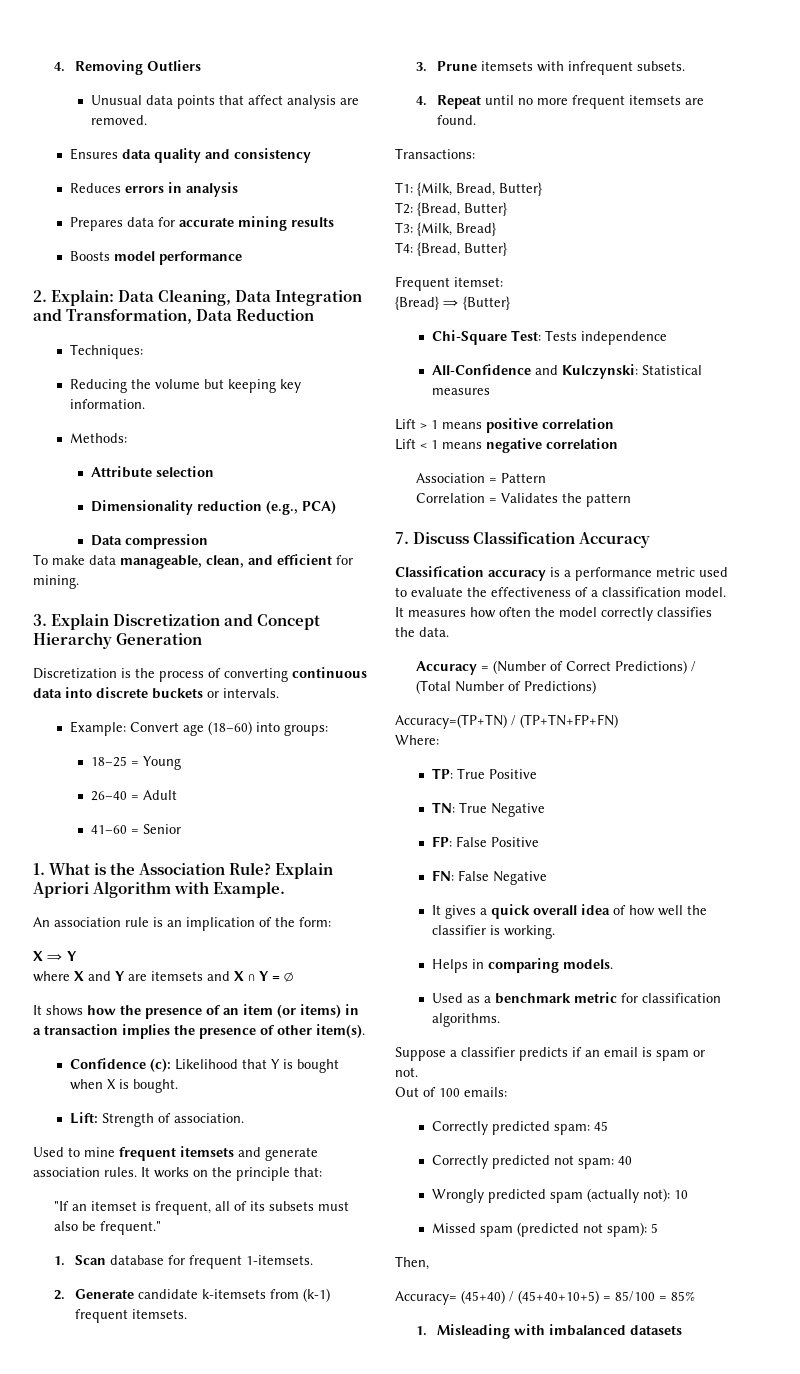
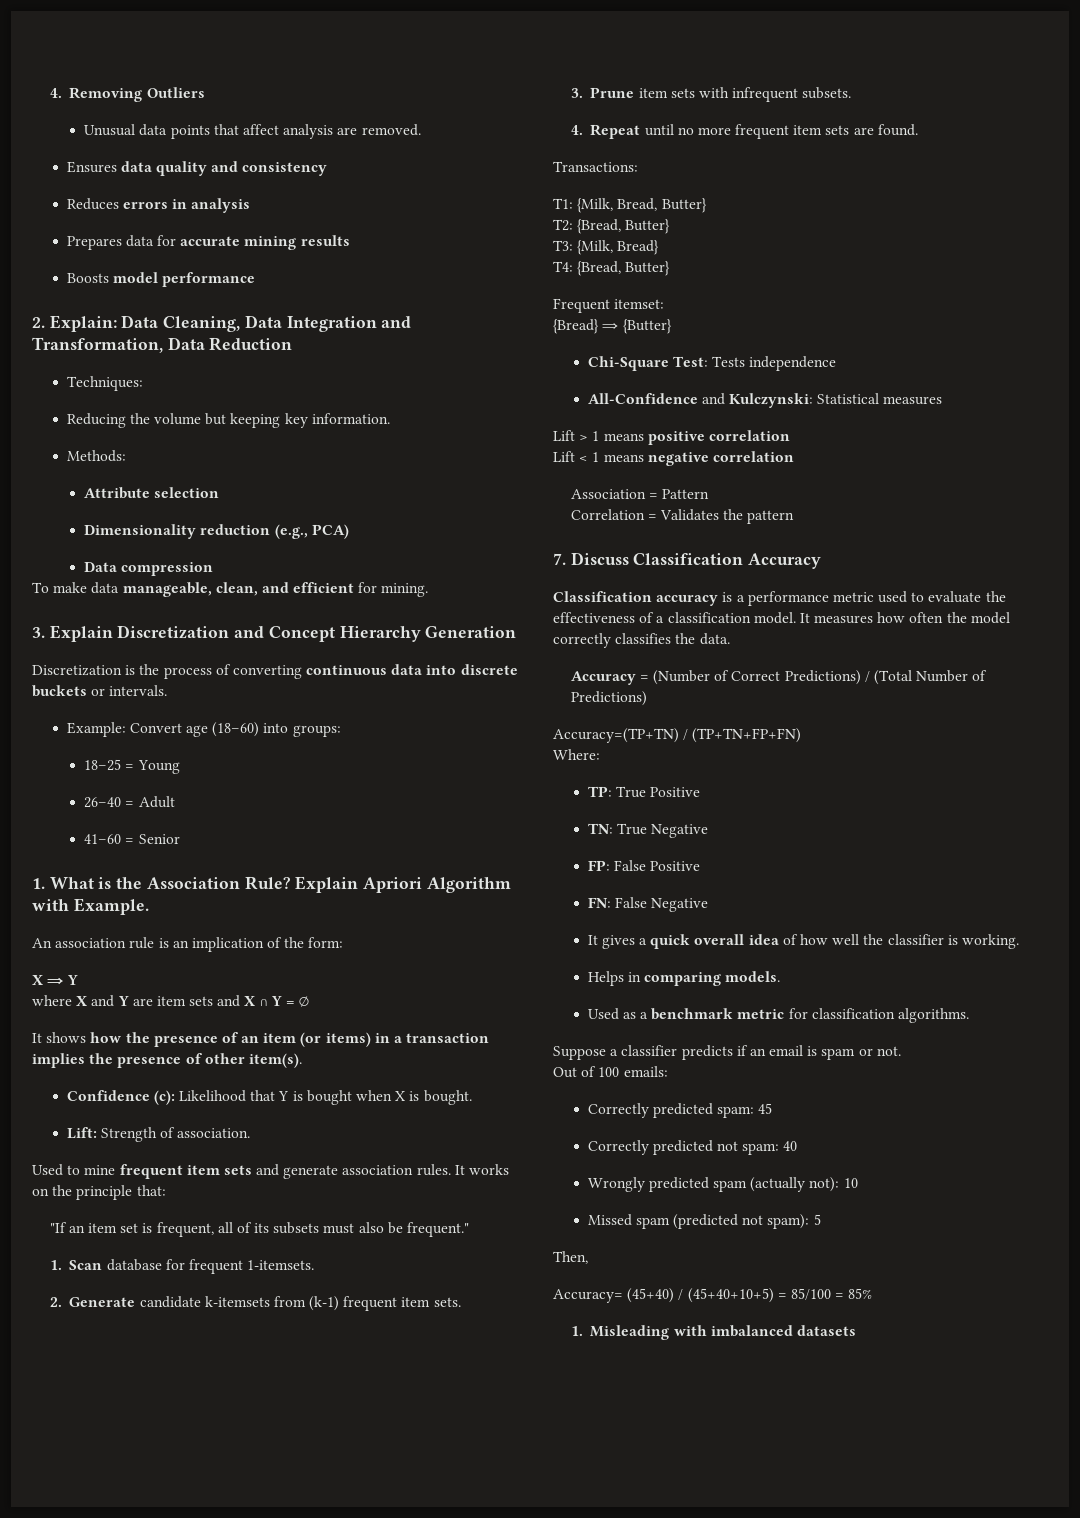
[151,971,203,981] itemsets -> [156,996,214,1006] item sets
[180,1146,234,1157] itemsets -> [186,1165,252,1175] item sets
[90,1201,137,1211] itemset -> [87,1223,139,1233] item set
[131,1309,187,1319] itemsets. -> [401,1297,461,1307] item sets.
[480,61,533,71] itemsets -> [638,88,695,98] item sets
[628,95,681,105] itemsets -> [793,125,850,135] item sets

